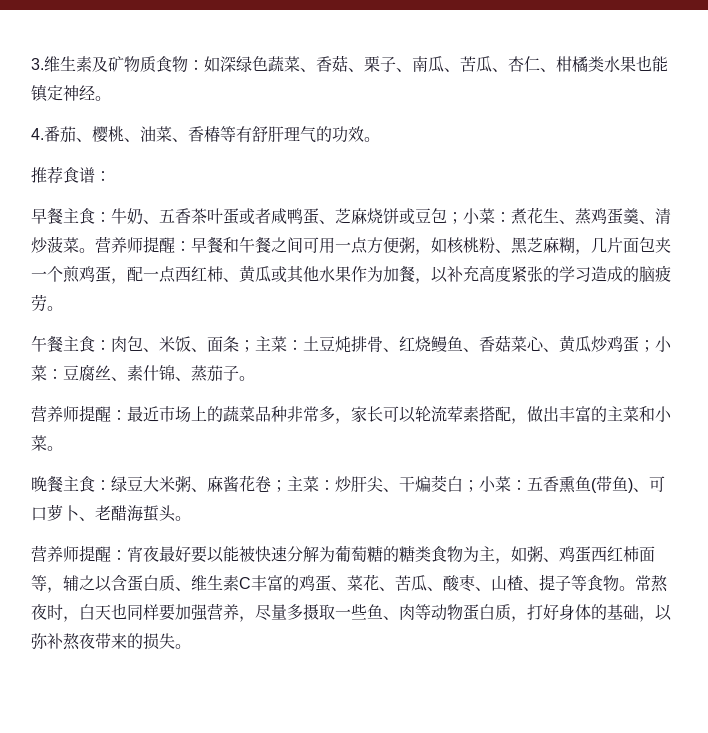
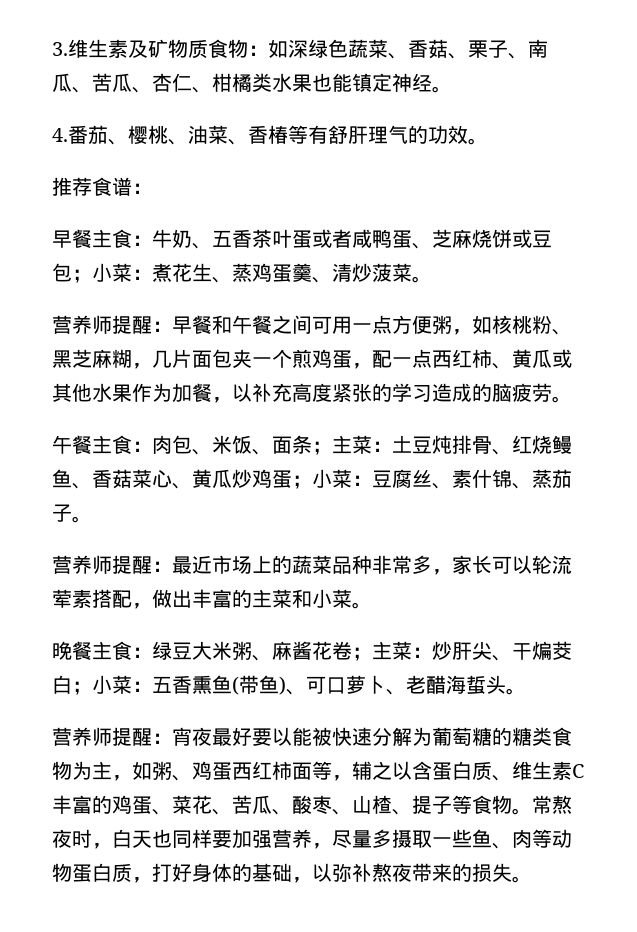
(95, 250) none -> (432, 279) //

